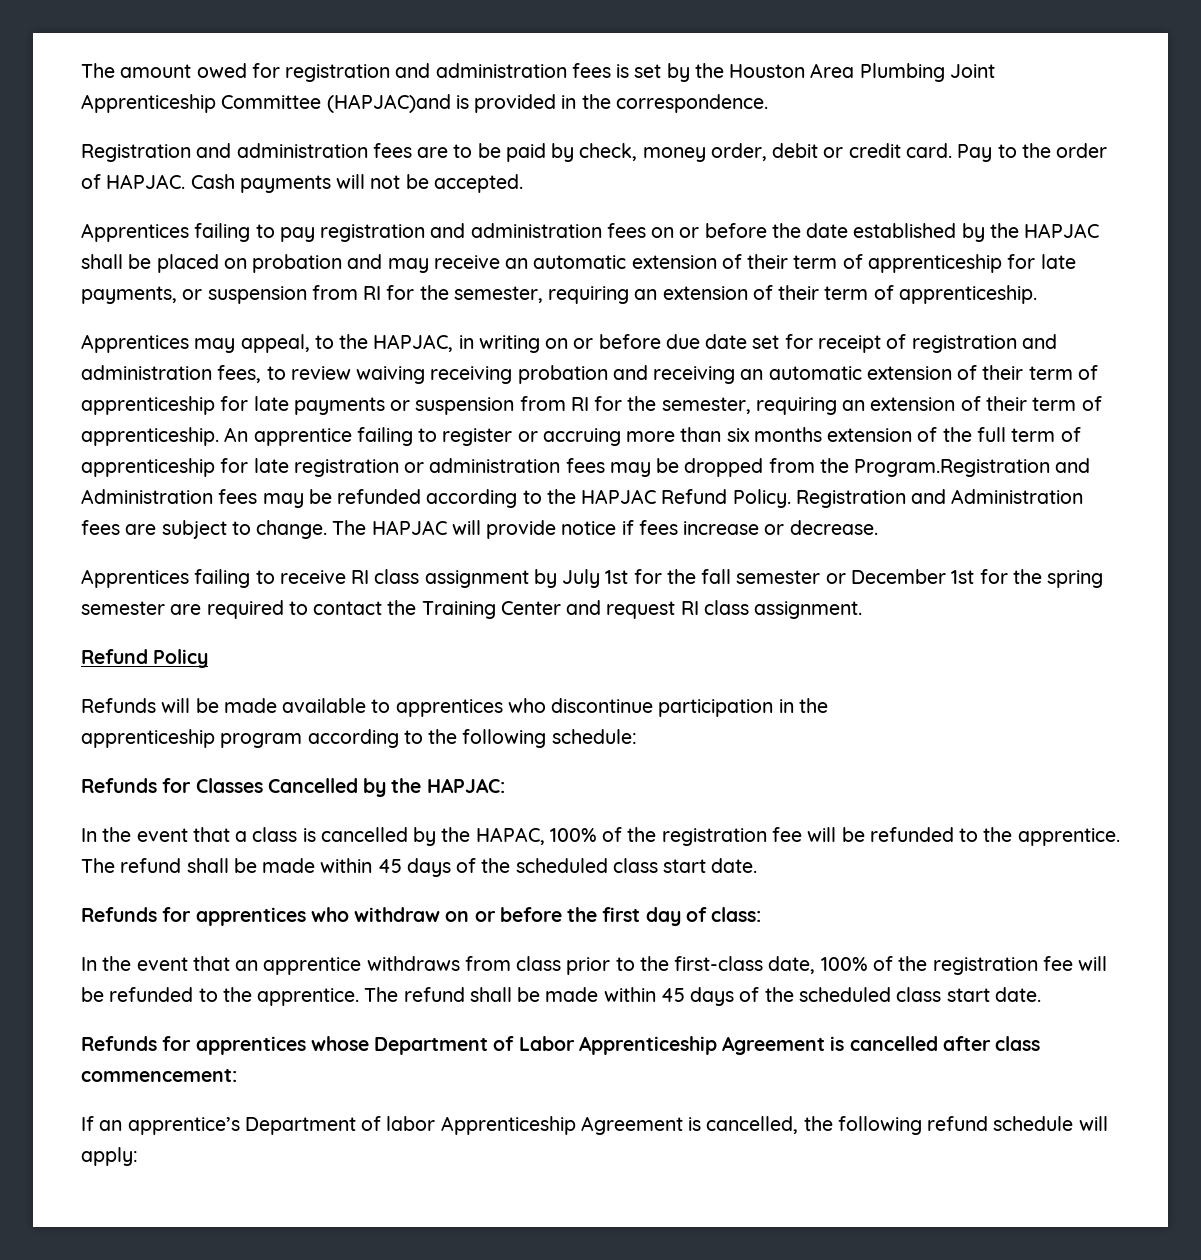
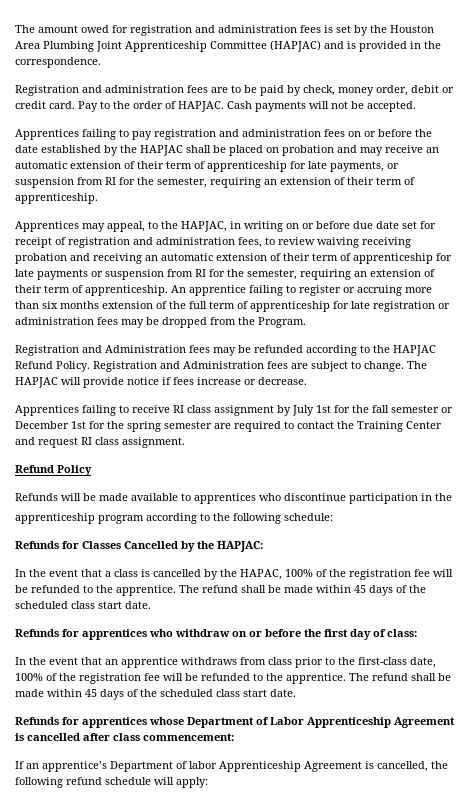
[326,94,451,113] (HAPJAC)and -> [270,40,344,52] (HAPJAC) and
[854,459,1051,477] Program.Registration -> [258,317,306,328] [15,345,79,356] Program. // Registration

